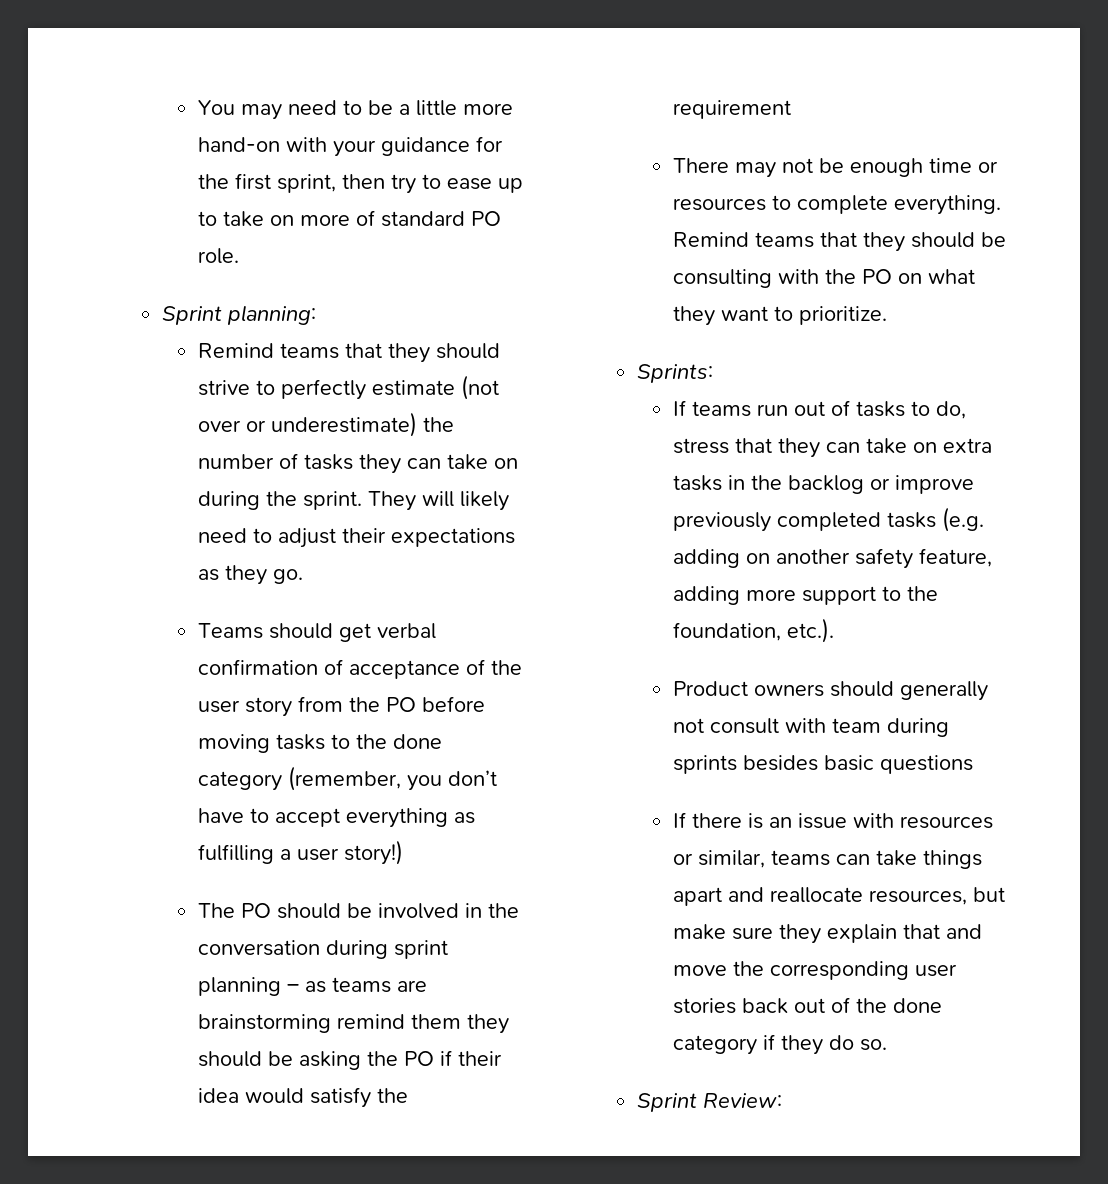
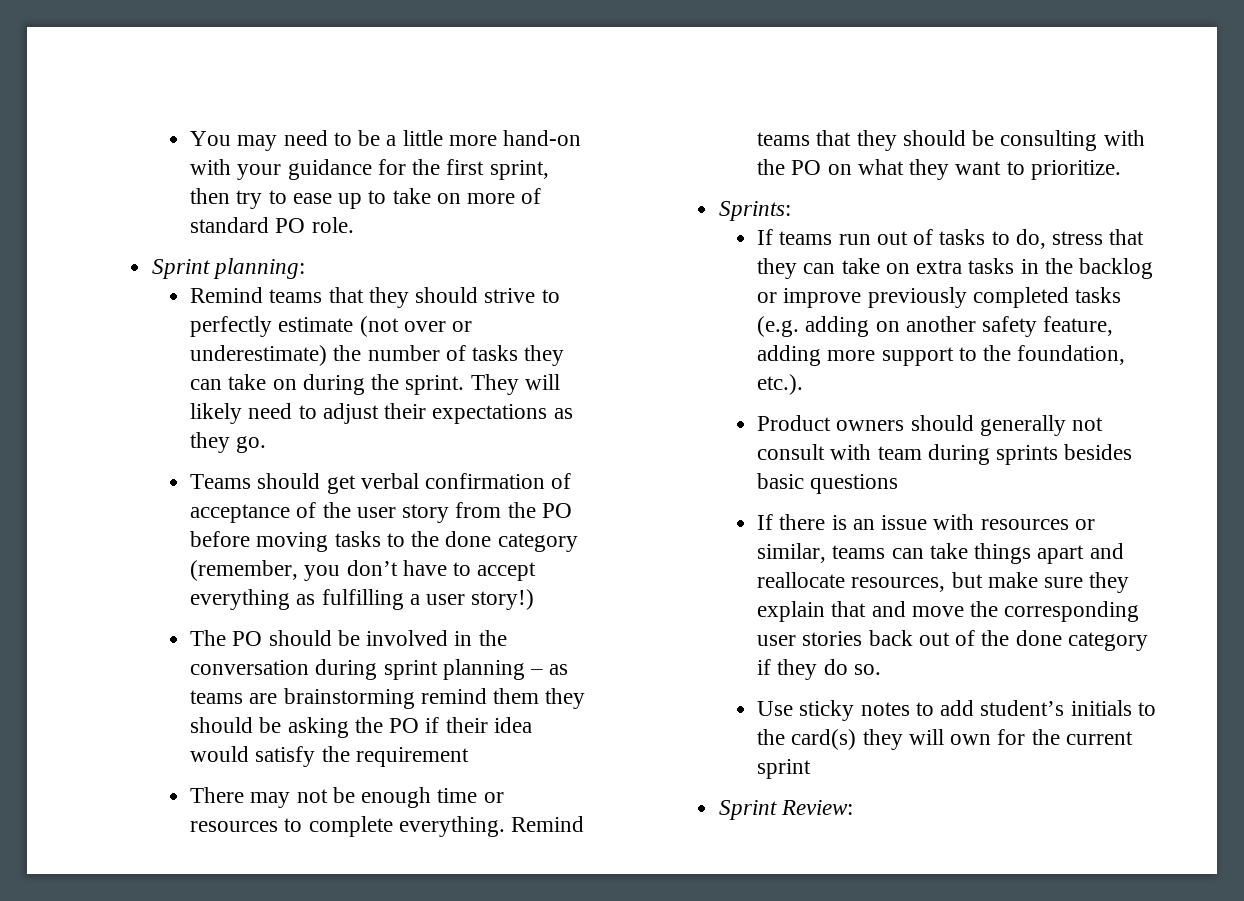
(888, 1045) none -> [757,700,1156,721] [757,729,1133,750] [757,759,812,779] // Use sticky notes to add student’s initials to the card(s) they will own for the current sprint

